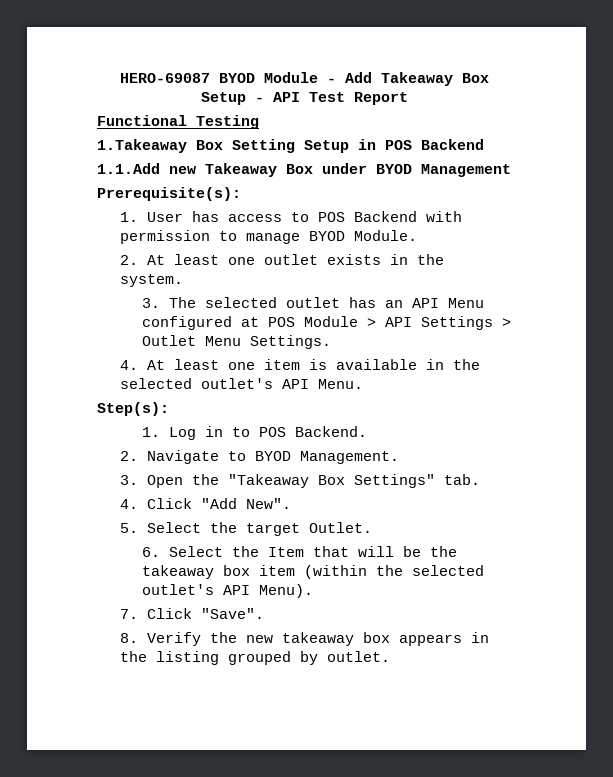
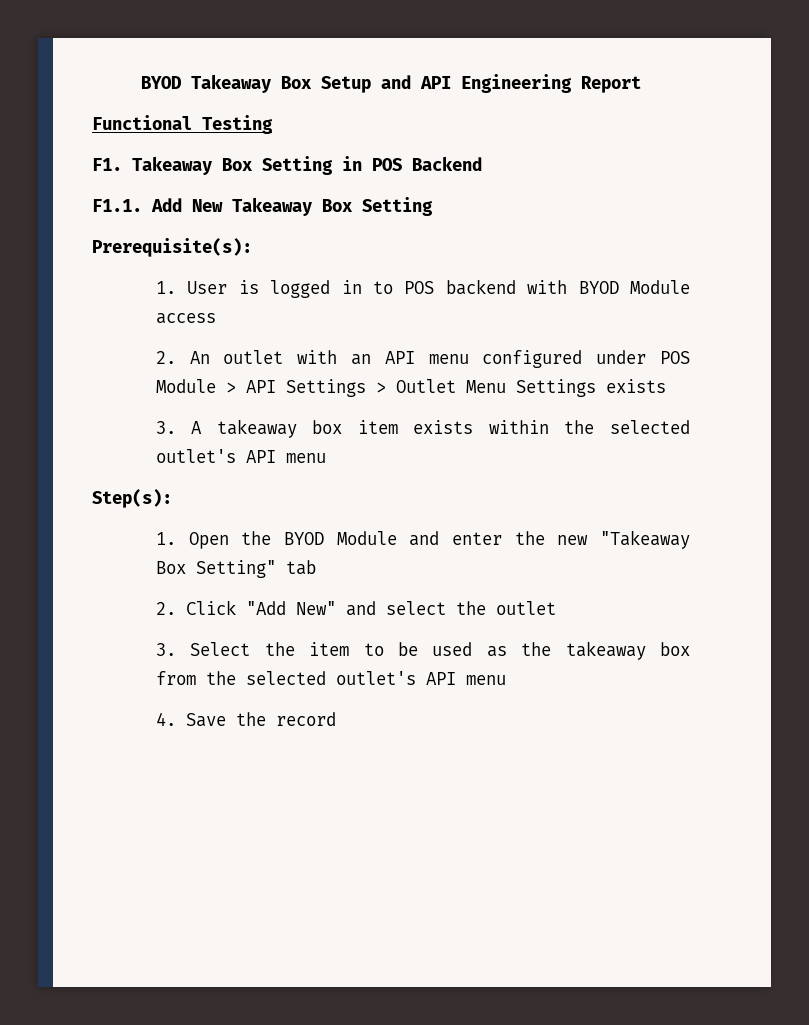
[120,72,489,86] [201,92,345,105] HERO-69087 BYOD Module - Add Takeaway Box Setup - API Test -> [141,74,572,93] BYOD Takeaway Box Setup and API Engineering
[97,139,349,153] 1.Takeaway Box Setting Setup -> [92,156,333,175] F1. Takeaway Box Setting
[97,163,511,177] [97,187,241,201] [119,211,462,222] [119,230,417,244] [119,254,444,265] [119,274,183,287] [142,297,485,308] [142,316,260,330] 1.1.Add new Takeaway Box under BYOD Management // Prerequisite(s): // 1. User has access to POS Backend with permission to manage BYOD Module. // 2. At least one outlet exists in the system. // 3. The selected outlet has an API Menu configured at -> [92,197,433,216] [92,238,252,257] [155,279,690,298] [155,313,216,324] [155,350,647,368] F1.1. Add New Takeaway Box Setting // Prerequisite(s): // 1. User is logged in to POS backend with BYOD Module access // 2. An outlet with an API menu configured under
[250,335,332,349] [119,359,480,370] [119,378,363,389] Settings. // 4. At least one item is available in the selected outlet's API Menu. -> [515,379,666,397] [155,419,690,438] [155,449,326,463] Settings exists // 3. A takeaway box item exists within the selected outlet's API menu
[169,426,368,440] [119,450,399,464] [119,474,480,488] [119,498,291,509] [119,522,372,536] [142,546,422,557] Log in to POS Backend. // 2. Navigate to BYOD Management. // 3. Open the "Takeaway Box Settings" tab. // 4. Click "Add New". // 5. Select the target Outlet. // 6. Select the Item that will be -> [188,530,690,549] [155,560,316,578] [155,600,556,616] [155,642,507,657] Open the BYOD Module and enter the new "Takeaway Box Setting" tab // 2. Click "Add New" and select the outlet // 3. Select the item to be used as
[259,565,485,579] [142,584,314,598] [119,608,264,619] [119,632,489,646] [119,651,390,665] item (within the selected outlet's API Menu). // 7. Click "Save". // 8. Verify the new takeaway box appears in the listing grouped by outlet. -> [155,671,506,685] [155,712,336,727] from the selected outlet's API menu // 4. Save the record

